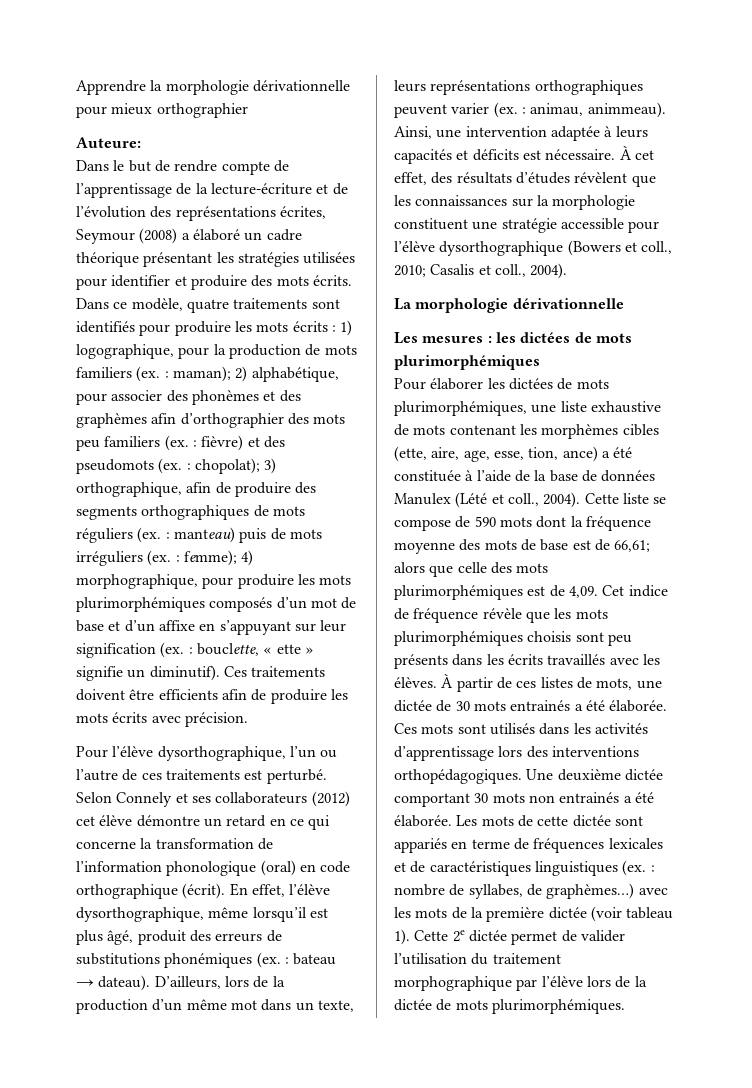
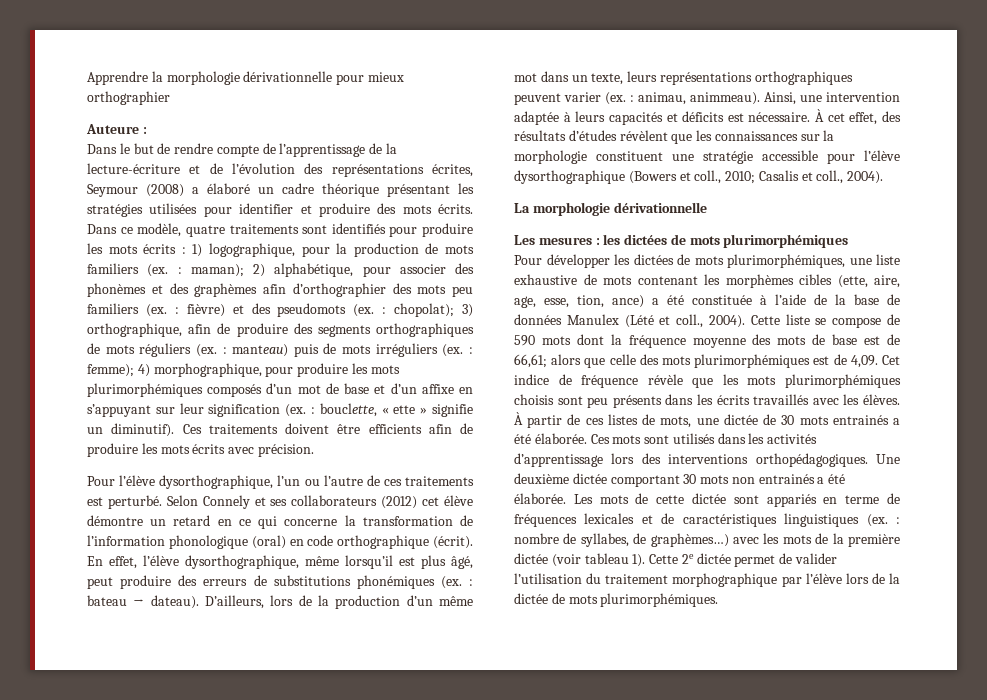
[76,137,141,148] Auteure: -> [86,124,147,134] Auteure :
[137,930,186,945] produit -> [87,575,172,589] peut produire
[430,378,484,390] élaborer -> [546,254,610,268] développer

